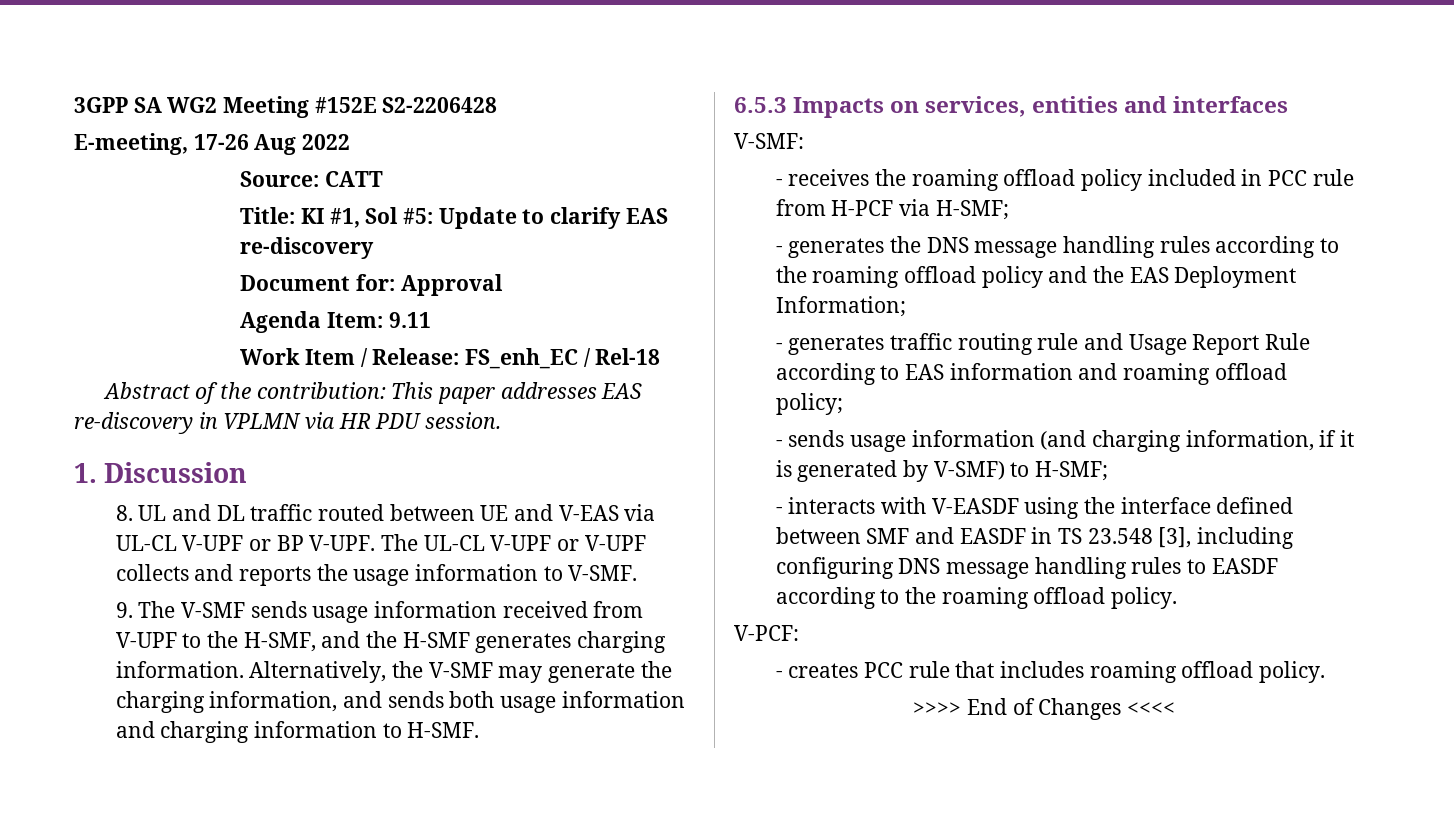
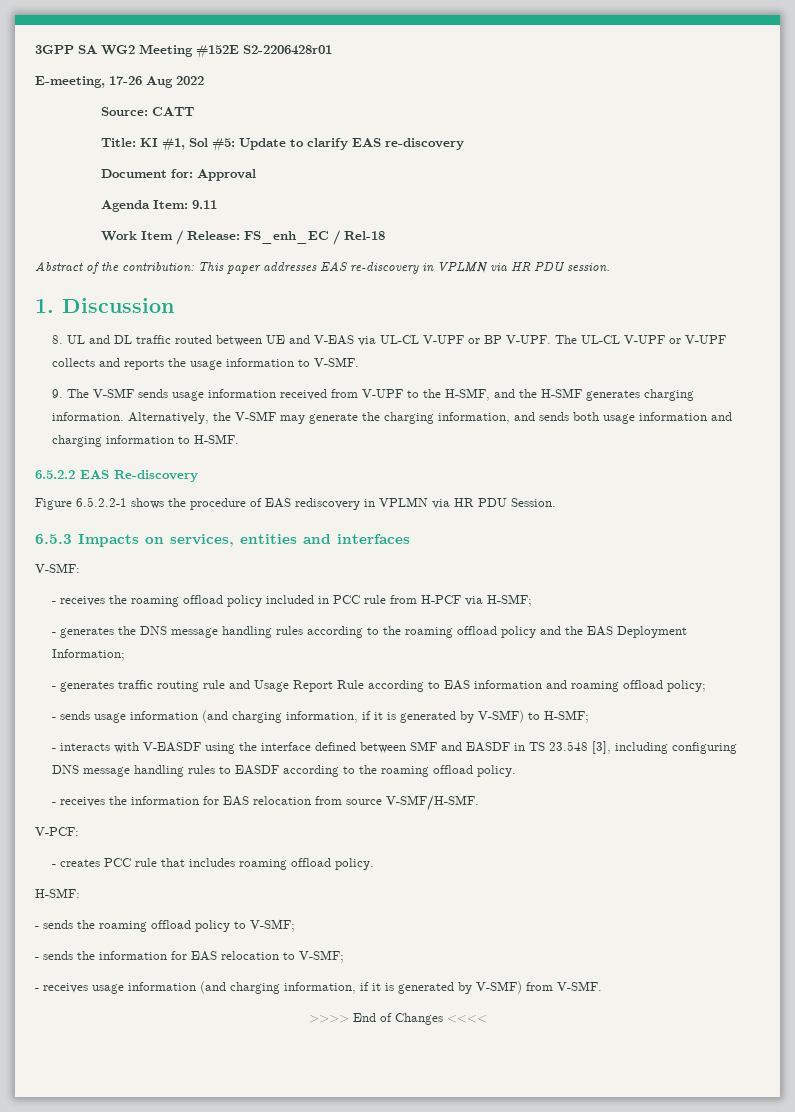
[382,97,498,113] S2-2206428 -> [243,45,332,55] S2-2206428r01
(480, 730) none -> [35,470,198,482] [35,497,556,510] // 6.5.2.2 EAS Re-discovery // Figure 6.5.2.2-1 shows the procedure of EAS rediscovery in VPLMN via HR PDU Session.
(1177, 598) none -> [51,795,479,811] // - receives the information for EAS relocation from source V-SMF/H-SMF.
(1325, 672) none -> [35,888,80,898] [35,919,295,932] [35,950,344,963] [35,981,602,994] // H-SMF: // - sends the roaming offload policy to V-SMF; // - sends the information for EAS relocation to V-SMF; // - receives usage information (and charging information, if it is generated by V-SMF) from V-SMF.

